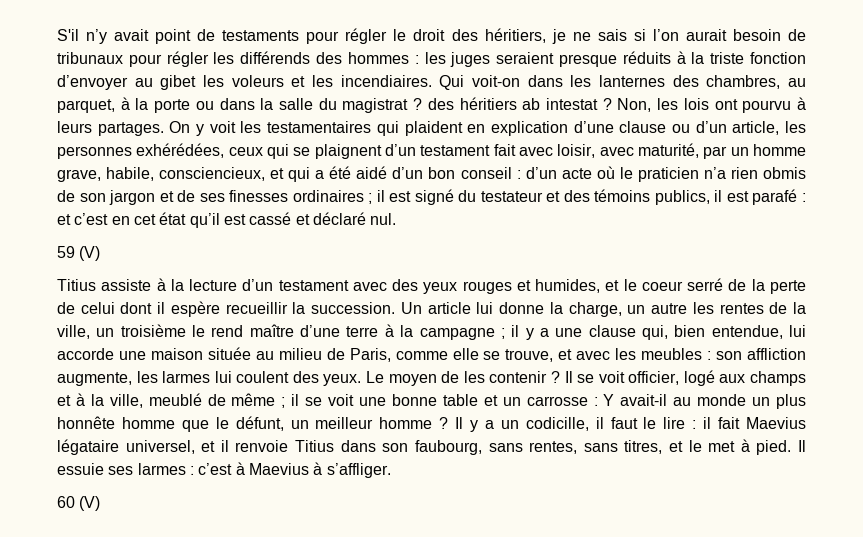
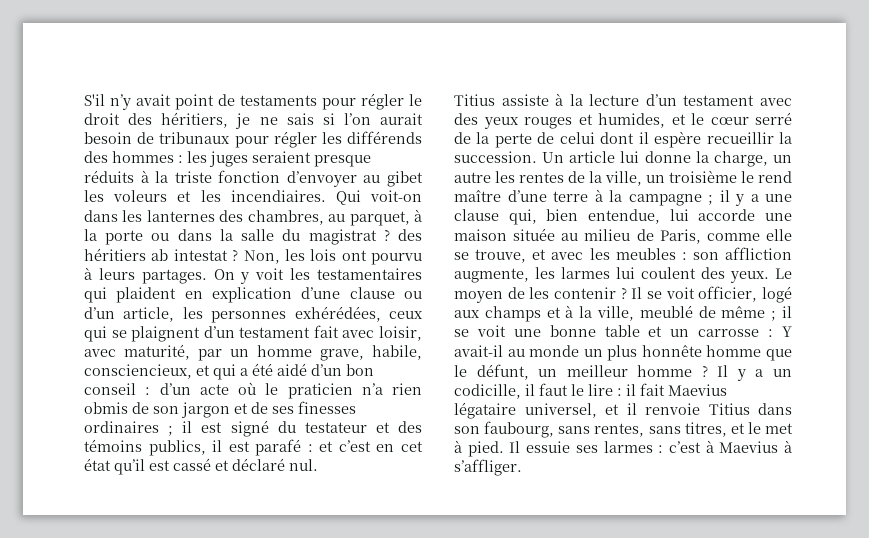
[57,246,101,261] // 59 (V) -> (318, 465) none
[641,281,683,291] coeur -> [710,117,749,125] cœur
[57,496,101,511] // 60 (V) -> (522, 467) none

